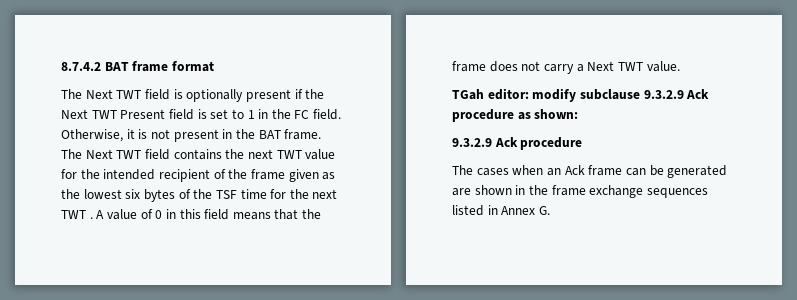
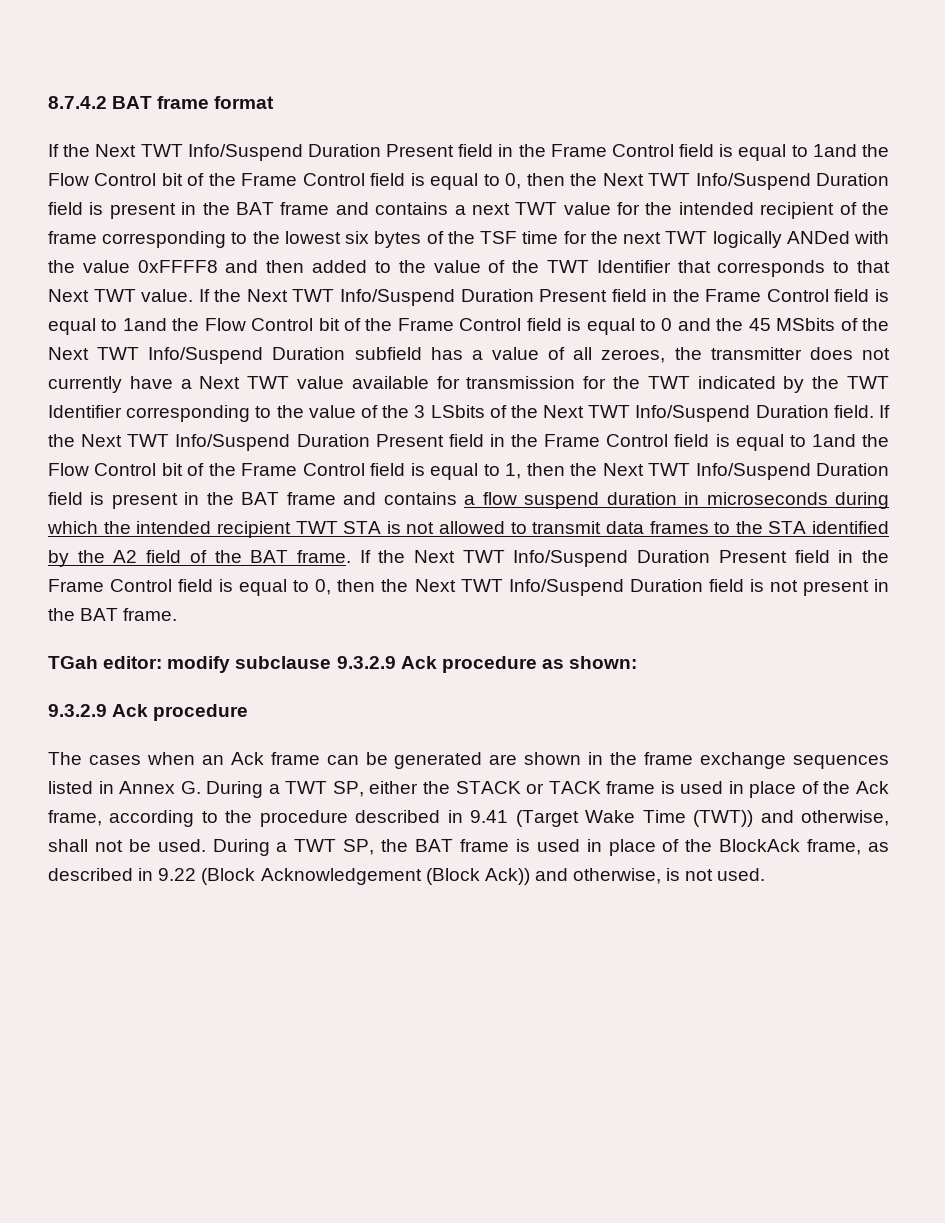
[61,89,325,102] [61,109,342,120] [61,129,322,142] [61,149,245,160] The Next TWT field is optionally present if the Next TWT Present field is set to 1 in the FC field. Otherwise, it is not present in the BAT frame. The Next TWT field contains the -> [48,144,889,161] [48,173,890,190] [48,202,466,219] If the Next TWT Info/Suspend Duration Present field in the Frame Control field is equal to 1and the Flow Control bit of the Frame Control field is equal to 0, then the Next TWT Info/Suspend Duration field is present in the BAT frame and contains a
[288,169,336,182] given as -> [102,231,248,248] corresponding to
[89,209,322,220] [452,61,680,74] . A value of 0 in this field means that the frame does not carry a Next TWT value. -> [712,231,890,248] [48,260,890,277] [48,289,889,306] [48,318,890,335] [48,347,890,364] [48,376,889,393] [48,405,890,422] [48,434,889,451] [48,463,890,480] [48,492,889,509] [47,521,889,538] [48,550,890,567] [48,579,889,596] [48,608,178,621] logically ANDed with the value 0xFFFF8 and then added to the value of the TWT Identifier that corresponds to that Next TWT value. If the Next TWT Info/Suspend Duration Present field in the Frame Control field is equal to 1and the Flow Control bit of the Frame Control field is equal to 0 and the 45 MSbits of the Next TWT Info/Suspend Duration subfield has a value of all zeroes, the transmitter does not currently have a Next TWT value available for transmission for the TWT indicated by the TWT Identifier corresponding to the value of the 3 LSbits of the Next TWT Info/Suspend Duration field. If the Next TWT Info/Suspend Duration Present field in the Frame Control field is equal to 1and the Flow Control bit of the Frame Control field is equal to 1, then the Next TWT Info/Suspend Duration field is present in the BAT frame and contains a flow suspend duration in microseconds during which the intended recipient TWT STA is not allowed to transmit data frames to the STA identified by the A2 field of the BAT frame. If the Next TWT Info/Suspend Duration Present field in the Frame Control field is equal to 0, then the Next TWT Info/Suspend Duration field is not present in the BAT frame.
(550, 210) none -> [206,781,889,798] [48,810,889,827] [48,839,890,856] [48,868,766,885] During a TWT SP, either the STACK or TACK frame is used in place of the Ack frame, according to the procedure described in 9.41 (Target Wake Time (TWT)) and otherwise, shall not be used. During a TWT SP, the BAT frame is used in place of the BlockAck frame, as described in 9.22 (Block Acknowledgement (Block Ack)) and otherwise, is not used.

